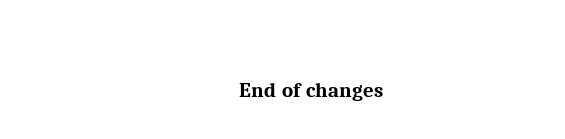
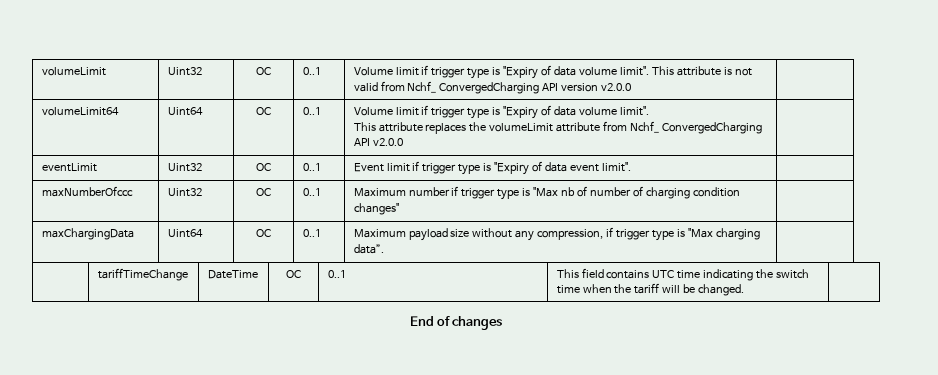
(239, 89) none -> [41,67,106,76] [167,67,202,76] [256,67,271,75] [302,67,321,75] [353,65,753,79] [353,81,632,94] [41,107,119,116] [167,107,203,116] [256,107,271,115] [302,107,321,115] [353,105,650,119] [353,121,763,134] [353,138,403,146] [41,163,97,172] [167,163,202,172] [256,163,271,171] [302,163,321,171] [353,161,632,175] [41,186,133,197] [167,188,202,197] [256,188,271,196] [302,188,321,196] [353,186,741,200] [353,203,399,215] [41,228,134,240] [167,229,203,238] [256,229,271,237] [302,229,321,237] [353,227,761,241] [353,244,384,254] [97,268,188,281] [207,270,258,279] [286,270,301,278] [327,270,346,278] [556,268,810,281] [556,283,745,296] volumeLimit | Uint32 | OC | 0..1 | Volume limit if trigger type is "Expiry of data volume limit". This attribute is not valid from Nchf_ ConvergedCharging API version v2.0.0 | // volumeLimit64 | Uint64 | OC | 0..1 | Volume limit if trigger type is "Expiry of data volume limit". // This attribute replaces the volumeLimit attribute from Nchf_ ConvergedCharging API v2.0.0 | // eventLimit | Uint32 | OC | 0..1 | Event limit if trigger type is "Expiry of data event limit". | // maxNumberOfccc | Uint32 | OC | 0..1 | Maximum number if trigger type is "Max nb of number of charging condition changes" | // maxChargingData | Uint64 | OC | 0..1 | Maximum payload size without any compression, if trigger type is "Max charging data”. | // | tariffTimeChange | DateTime | OC | 0..1 | This field contains UTC time indicating the switch time when the tariff will be changed. | //

